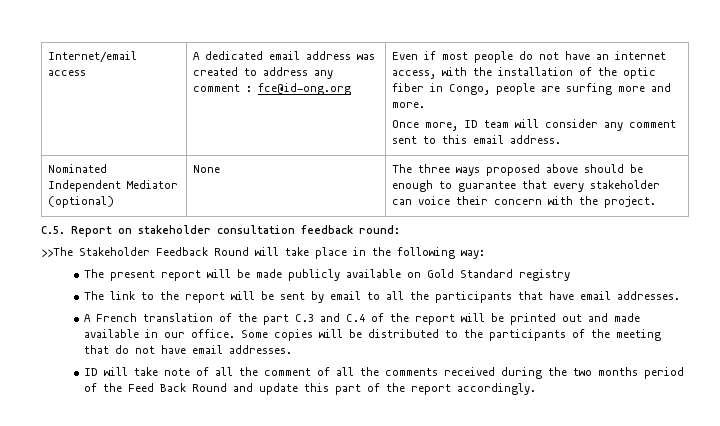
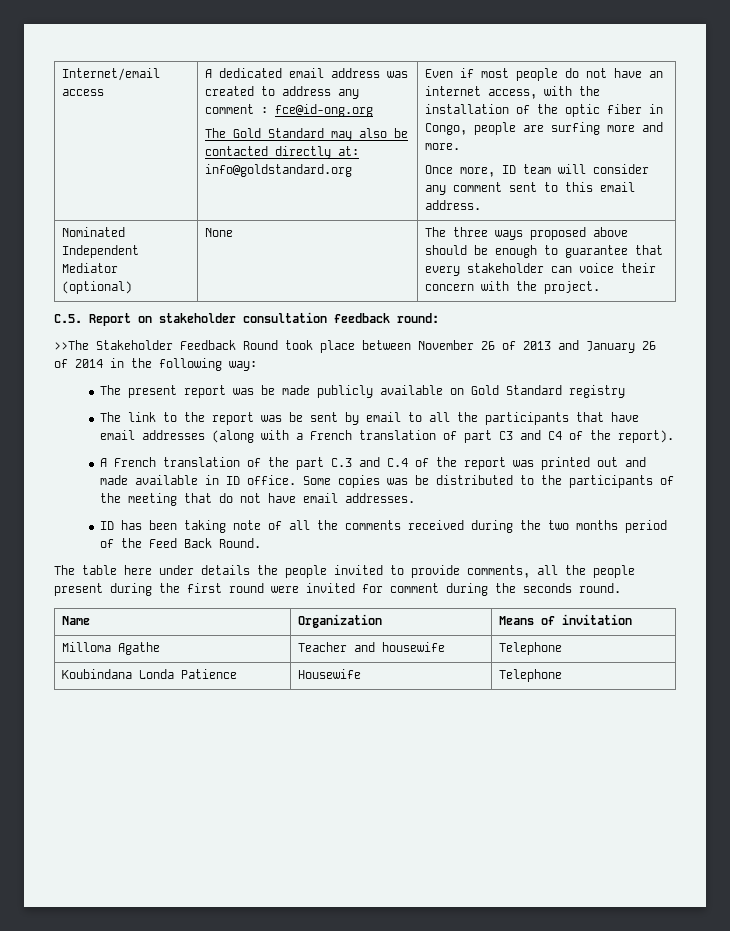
(352, 89) none -> [205,128,409,141] [205,146,360,159] [205,164,353,177] // The Gold Standard may also be contacted directly at: info@goldstandard.org
[255,247,347,259] will take place -> [285,340,656,353] [54,359,103,368] took place between November 26 of 2013 and January 26 of 2014
[207,269,232,278] will -> [232,388,254,395] was
[231,291,256,300] will -> [260,415,282,422] was
[617,291,681,300] addresses. -> [141,430,674,443] addresses (along with a French translation of part C3 and C4 of the report).
[461,313,505,322] will be -> [512,460,534,467] was
[164,332,186,338] our -> [225,476,240,485] ID
[319,329,344,338] will -> [386,478,408,485] was
[104,367,159,376] will take -> [120,520,226,533] has been taking
[264,367,380,376] comment of all the -> (338, 525) none
[192,383,537,395] Round and update this part of the report accordingly. -> [218,538,261,548] [54,565,635,578] [54,583,621,596] [62,616,91,625] [298,614,383,628] [499,614,633,625] [62,642,161,655] [298,642,446,652] [499,642,563,655] [62,669,238,679] [298,669,362,679] [499,669,563,682] Round. // The table here under details the people invited to provide comments, all the people present during the first round were invited for comment during the seconds round. // Name | Organization | Means of invitation // Milloma Agathe | Teacher and housewife | Telephone // Koubindana Londa Patience | Housewife | Telephone

